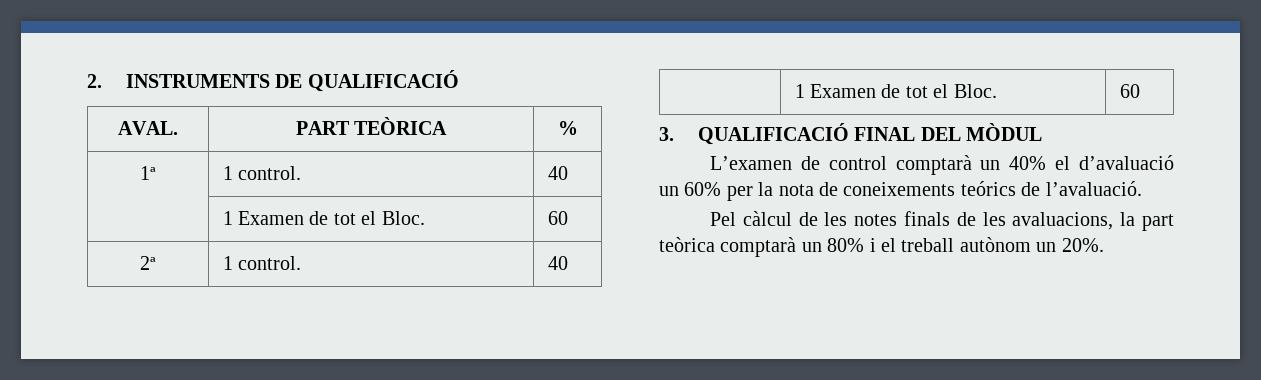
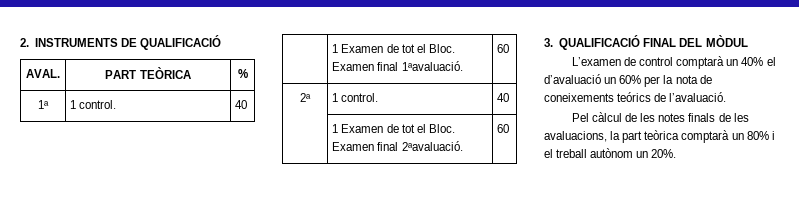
(425, 218) none -> [332,61,463,71] Examen final 1ªavaluació.
(997, 91) none -> [332,141,463,151] Examen final 2ªavaluació.

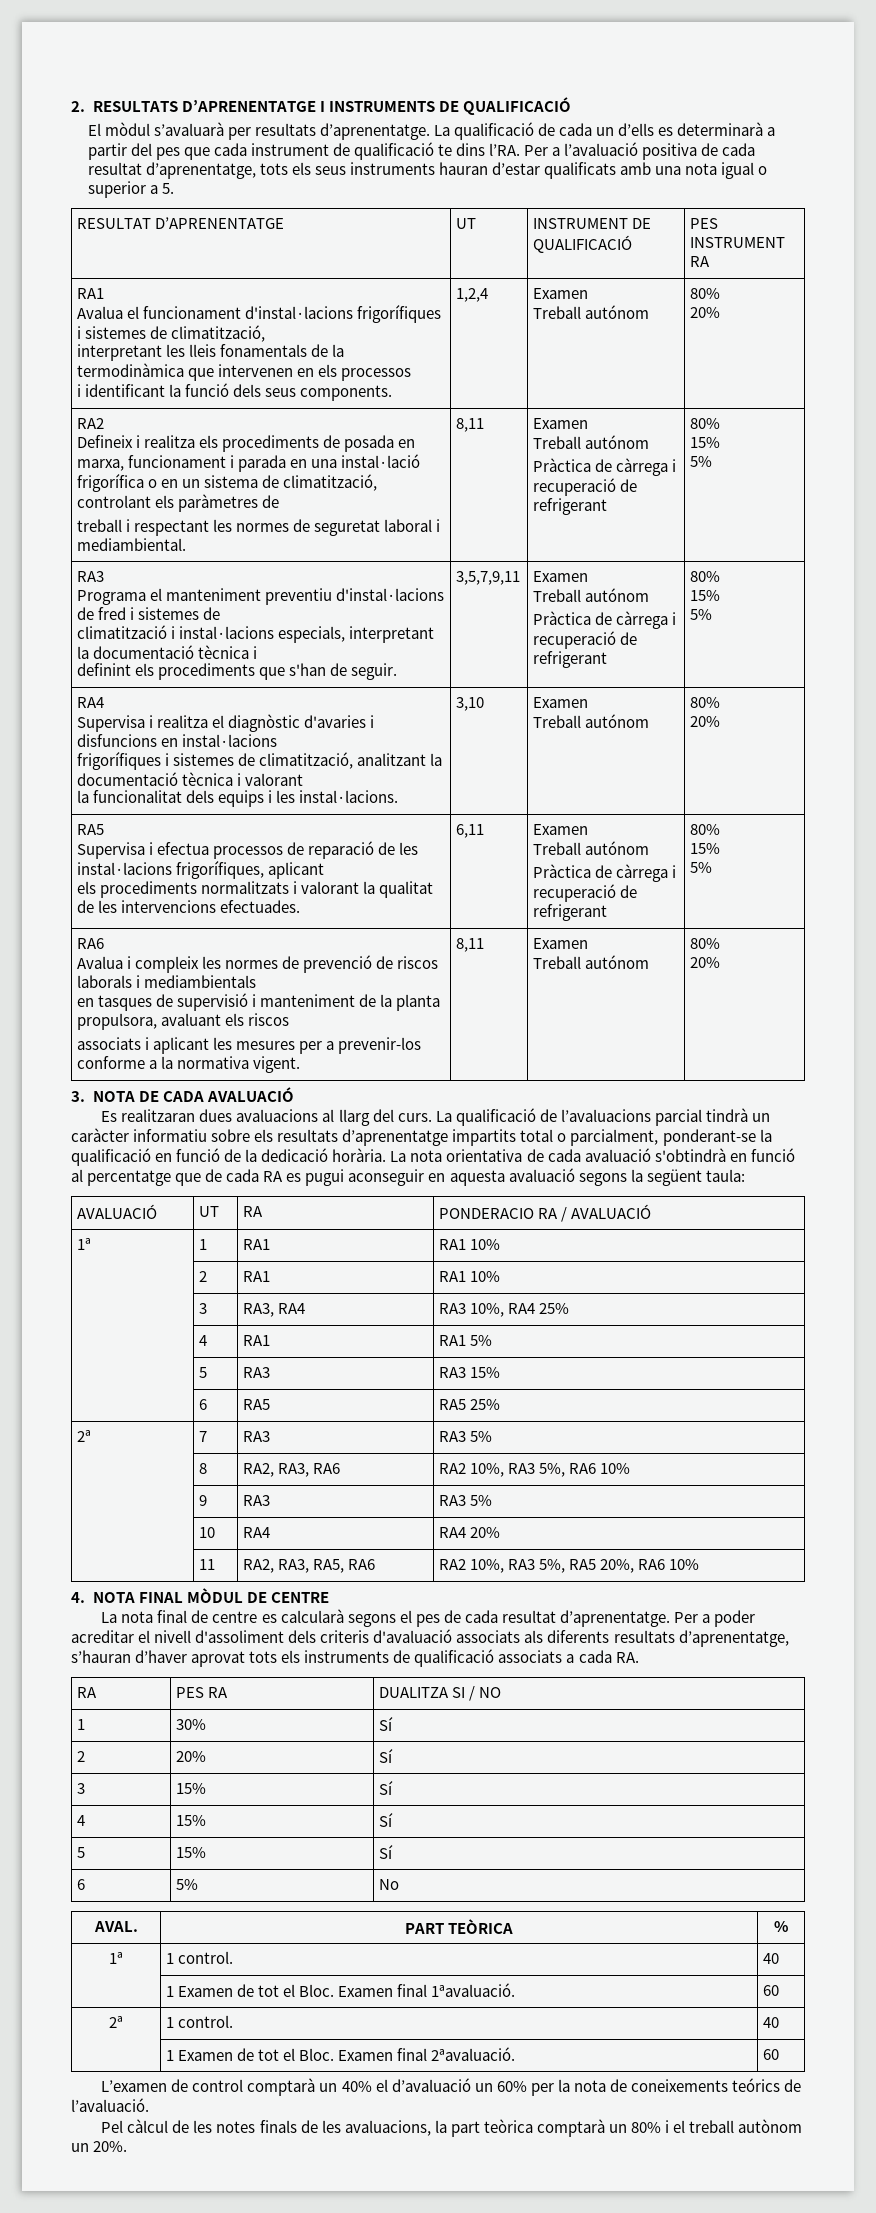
(29, 42) none -> [92,100,325,112] RESULTATS D’APRENENTATGE I
(222, 42) none -> [87,122,776,140] [87,142,756,160] [87,162,768,179] [87,181,174,198] [77,217,285,229] [456,218,477,229] [533,218,652,229] [533,235,633,253] [690,218,719,229] [690,237,786,248] [690,256,711,267] [77,288,105,299] [77,305,442,323] [77,325,266,342] [77,344,345,361] [77,363,412,381] [77,383,393,401] [456,288,489,302] [533,288,589,299] [533,305,650,319] [690,288,721,299] [690,307,721,318] [77,418,105,429] [77,435,416,452] [77,454,421,472] [77,474,378,492] [77,494,280,512] [77,519,441,536] [77,538,187,551] [456,418,485,432] [533,418,589,429] [533,435,650,449] [533,458,677,476] [533,478,638,496] [533,498,608,515] [690,418,721,429] [690,437,721,448] [690,456,713,467] [77,571,105,582] [77,588,445,605] [77,607,221,620] [77,625,435,643] [77,645,258,659] [77,663,398,680] [456,571,521,585] [533,571,589,582] [533,588,650,602] [533,611,677,629] [533,631,638,649] [533,651,608,668] [690,571,721,582] [690,590,721,601] [690,609,713,620] [77,697,105,708] [77,714,375,732] [77,734,278,747] [77,752,443,770] [77,772,304,786] [77,790,399,807] [456,697,485,711] [533,697,589,708] [533,714,650,728] [690,697,721,708] [690,716,721,727] [77,824,105,835] [77,841,419,859] [77,861,325,879] [77,881,434,898] [77,900,301,913] [456,824,485,838] [533,824,589,835] [533,841,650,855] [533,864,677,882] [533,884,638,902] [533,904,608,921] [690,824,721,835] [690,843,721,854] [690,862,713,873] [77,938,105,949] [77,955,439,973] [77,975,257,988] [77,993,441,1011] [77,1013,290,1030] [77,1037,422,1054] [77,1056,301,1073] [456,938,485,952] [533,938,589,949] [533,955,650,969] [690,938,721,949] [690,957,721,968] [71,1087,294,1102] [101,1108,770,1126] [71,1128,772,1146] [71,1148,795,1166] [71,1168,745,1186] [77,1204,158,1219] [199,1206,220,1217] [243,1206,264,1217] [439,1204,652,1222] [77,1238,92,1250] [199,1239,208,1250] [243,1239,271,1250] [439,1239,501,1250] [199,1271,208,1282] [243,1271,271,1282] [439,1271,501,1282] [199,1303,208,1314] [243,1303,306,1317] [439,1303,570,1317] [199,1335,208,1346] [243,1335,271,1346] [439,1335,493,1346] [199,1367,208,1378] [243,1367,271,1378] [439,1367,501,1378] [199,1399,208,1410] [243,1399,271,1410] [439,1399,501,1410] [77,1430,92,1442] [199,1431,208,1442] [243,1431,271,1442] [439,1431,493,1442] [199,1463,208,1474] [243,1463,341,1477] [439,1463,631,1477] [199,1495,208,1506] [243,1495,271,1506] [439,1495,493,1506] [199,1527,216,1538] [243,1527,271,1538] [439,1527,501,1538] [199,1559,216,1570] [243,1559,376,1573] [439,1559,700,1573] [71,1588,329,1603] [101,1609,756,1627] [71,1629,789,1647] [71,1649,639,1667] [77,1687,98,1698] [176,1687,229,1698] [379,1686,502,1701] [77,1719,86,1730] [176,1719,207,1730] [379,1717,394,1731] [77,1751,86,1762] [176,1751,207,1762] [379,1749,394,1763] [77,1783,86,1794] [176,1783,207,1794] [379,1781,394,1795] [77,1815,86,1826] [176,1815,207,1826] [379,1813,394,1827] [77,1847,86,1858] [176,1847,207,1858] [379,1845,394,1859] [77,1879,86,1890] [176,1879,199,1890] [379,1879,400,1890] // El mòdul s’avaluarà per resultats d’aprenentatge. La qualificació de cada un d’ells es determinarà a partir del pes que cada instrument de qualificació te dins l’RA. Per a l’avaluació positiva de cada resultat d’aprenentatge, tots els seus instruments hauran d’estar qualificats amb una nota igual o superior a 5. // RESULTAT D’APRENENTATGE | UT | INSTRUMENT DE QUALIFICACIÓ | PES INSTRUMENT RA // RA1 // Avalua el funcionament d'instal·lacions frigorífiques i sistemes de climatització, // interpretant les lleis fonamentals de la termodinàmica que intervenen en els processos // i identificant la funció dels seus components. | 1,2,4 | Examen // Treball autónom | 80% // 20% // RA2 // Defineix i realitza els procediments de posada en marxa, funcionament i parada en una instal·lació frigorífica o en un sistema de climatització, controlant els paràmetres de // treball i respectant les normes de seguretat laboral i mediambiental. | 8,11 | Examen // Treball autónom // Pràctica de càrrega i recuperació de refrigerant | 80% // 15% // 5% // RA3 // Programa el manteniment preventiu d'instal·lacions de fred i sistemes de // climatització i instal·lacions especials, interpretant la documentació tècnica i // definint els procediments que s'han de seguir. | 3,5,7,9,11 | Examen // Treball autónom // Pràctica de càrrega i recuperació de refrigerant | 80% // 15% // 5% // RA4 // Supervisa i realitza el diagnòstic d'avaries i disfuncions en instal·lacions // frigorífiques i sistemes de climatització, analitzant la documentació tècnica i valorant // la funcionalitat dels equips i les instal·lacions. | 3,10 | Examen // Treball autónom | 80% // 20% // RA5 // Supervisa i efectua processos de reparació de les instal·lacions frigorífiques, aplicant // els procediments normalitzats i valorant la qualitat de les intervencions efectuades. | 6,11 | Examen // Treball autónom // Pràctica de càrrega i recuperació de refrigerant | 80% // 15% // 5% // RA6 // Avalua i compleix les normes de prevenció de riscos laborals i mediambientals // en tasques de supervisió i manteniment de la planta propulsora, avaluant els riscos // associats i aplicant les mesures per a prevenir-los conforme a la normativa vigent. | 8,11 | Examen // Treball autónom | 80% // 20% // 3. NOTA DE CADA AVALUACIÓ // Es realitzaran dues avaluacions al llarg del curs. La qualificació de l’avaluacions parcial tindrà un caràcter informatiu sobre els resultats d’aprenentatge impartits total o parcialment, ponderant-se la qualificació en funció de la dedicació horària. La nota orientativa de cada avaluació s'obtindrà en funció al percentatge que de cada RA es pugui aconseguir en aquesta avaluació segons la següent taula: // AVALUACIÓ | UT | RA | PONDERACIO RA / AVALUACIÓ // 1ª | 1 | RA1 | RA1 10% // | 2 | RA1 | RA1 10% // | 3 | RA3, RA4 | RA3 10%, RA4 25% // | 4 | RA1 | RA1 5% // | 5 | RA3 | RA3 15% // | 6 | RA5 | RA5 25% // 2ª | 7 | RA3 | RA3 5% // | 8 | RA2, RA3, RA6 | RA2 10%, RA3 5%, RA6 10% // | 9 | RA3 | RA3 5% // | 10 | RA4 | RA4 20% // | 11 | RA2, RA3, RA5, RA6 | RA2 10%, RA3 5%, RA5 20%, RA6 10% // 4. NOTA FINAL MÒDUL DE CENTRE // La nota final de centre es calcularà segons el pes de cada resultat d’aprenentatge. Per a poder acreditar el nivell d'assoliment dels criteris d'avaluació associats als diferents resultats d’aprenentatge, s’hauran d’haver aprovat tots els instruments de qualificació associats a cada RA. // RA | PES RA | DUALITZA SI / NO // 1 | 30% | Sí // 2 | 20% | Sí // 3 | 15% | Sí // 4 | 15% | Sí // 5 | 15% | Sí // 6 | 5% | No
[544,35,748,50] // 3. QUALIFICACIÓ FINAL DEL MÒDUL -> (780, 2054) none

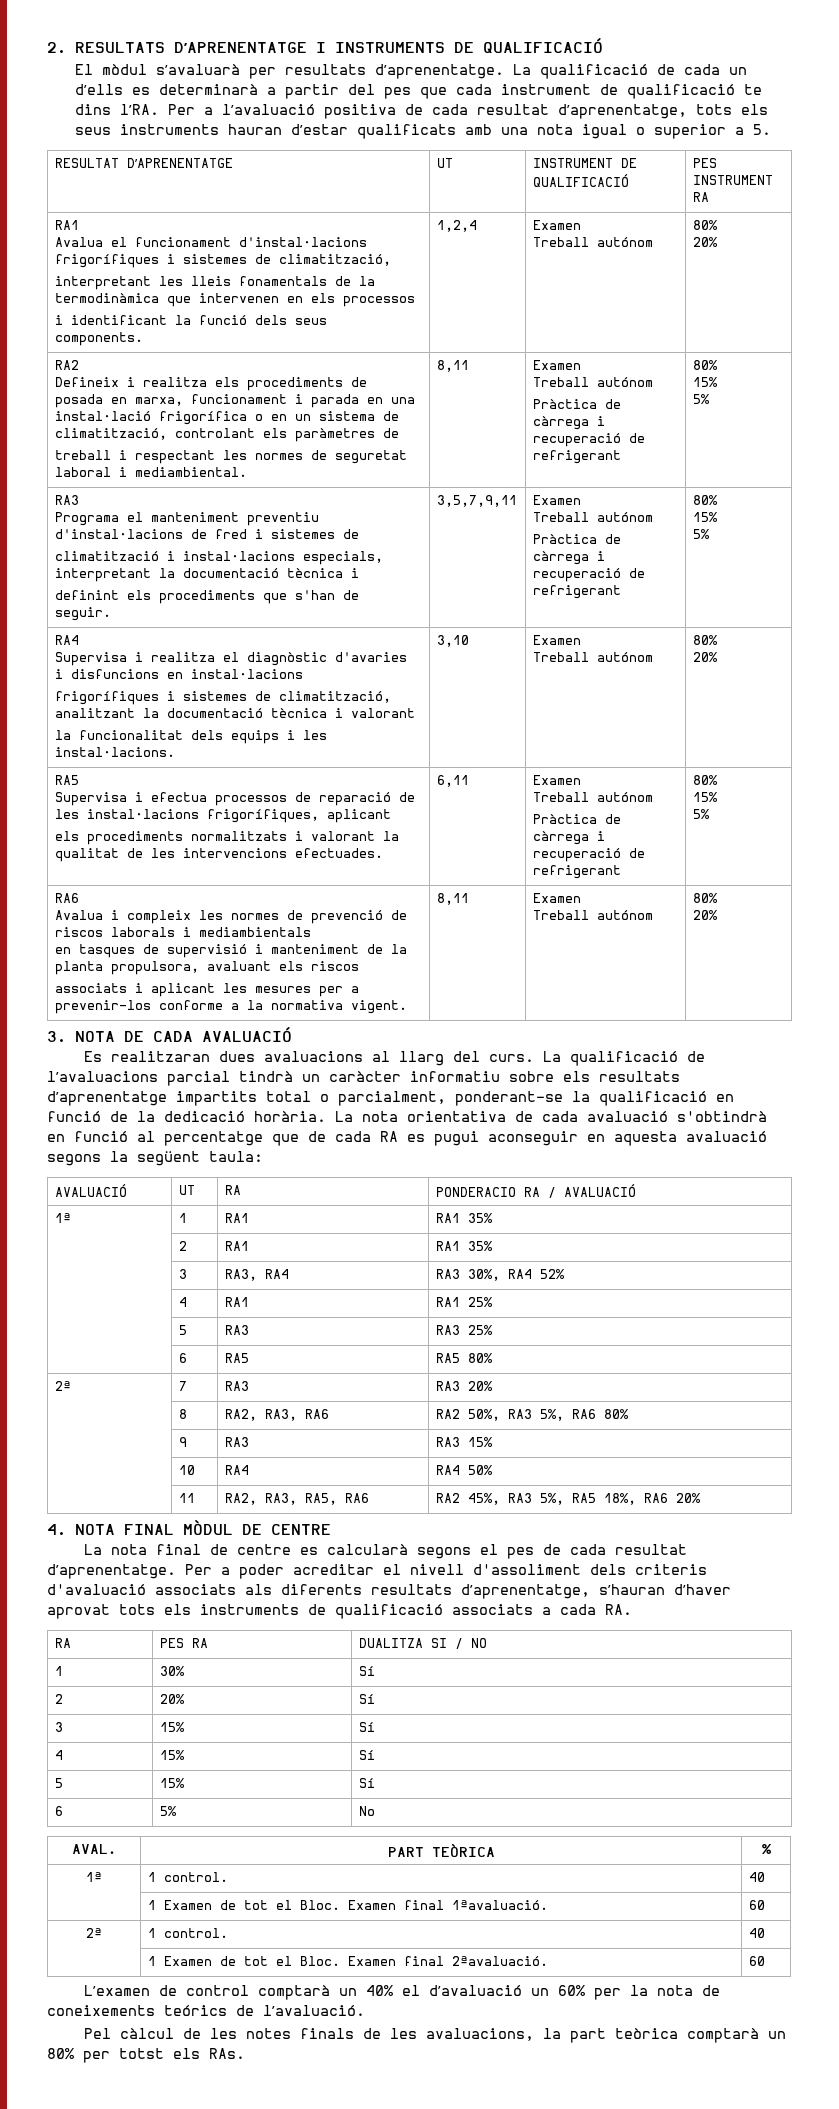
[470,1239,501,1250] 10% -> [467,1213,493,1223] 35%
[470,1271,501,1282] 10% -> [467,1241,493,1251] 35%
[470,1303,570,1317] 10%, RA4 25% -> [467,1269,565,1281] 30%, RA4 52%
[470,1335,493,1346] 5% -> [467,1297,493,1307] 25%
[470,1367,501,1378] 15% -> [467,1325,493,1335] 25%
[470,1399,501,1410] 25% -> [467,1353,493,1363] 80%
[470,1431,493,1442] 5% -> [467,1381,493,1391] 20%
[470,1463,505,1477] 10%, -> [467,1409,500,1421] 50%,
[600,1463,631,1474] 10% -> [603,1409,629,1419] 80%
[470,1495,493,1506] 5% -> [467,1437,493,1447] 15%
[470,1527,501,1538] 20% -> [467,1465,493,1475] 50%
[470,1559,505,1573] 10%, -> [467,1493,500,1505] 45%,
[600,1559,700,1573] 20%, RA6 10% -> [603,1493,701,1505] 18%, RA6 20%
[665,2119,803,2133] [71,2141,128,2152] i el treball autònom un 20%. -> [83,2048,245,2063] per totst els RAs.

